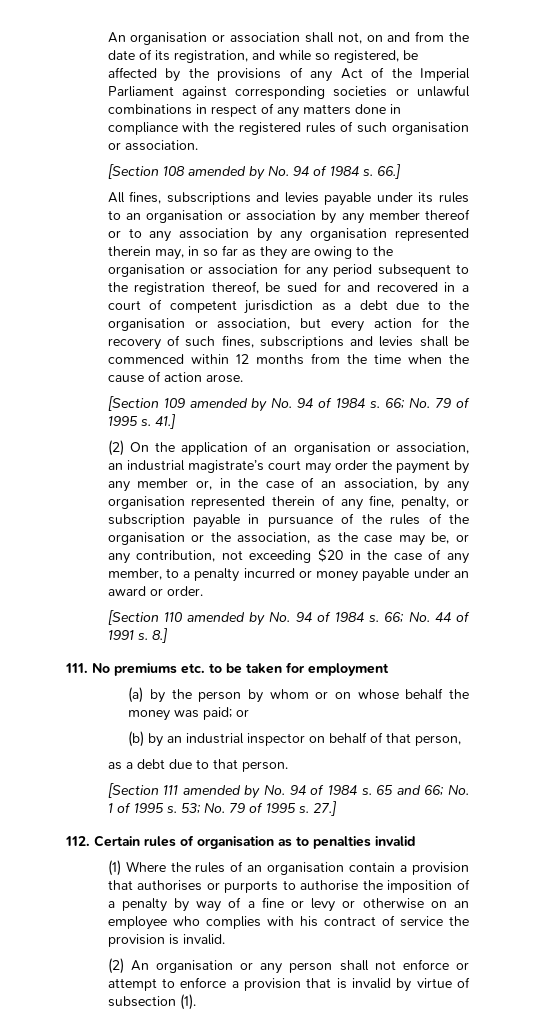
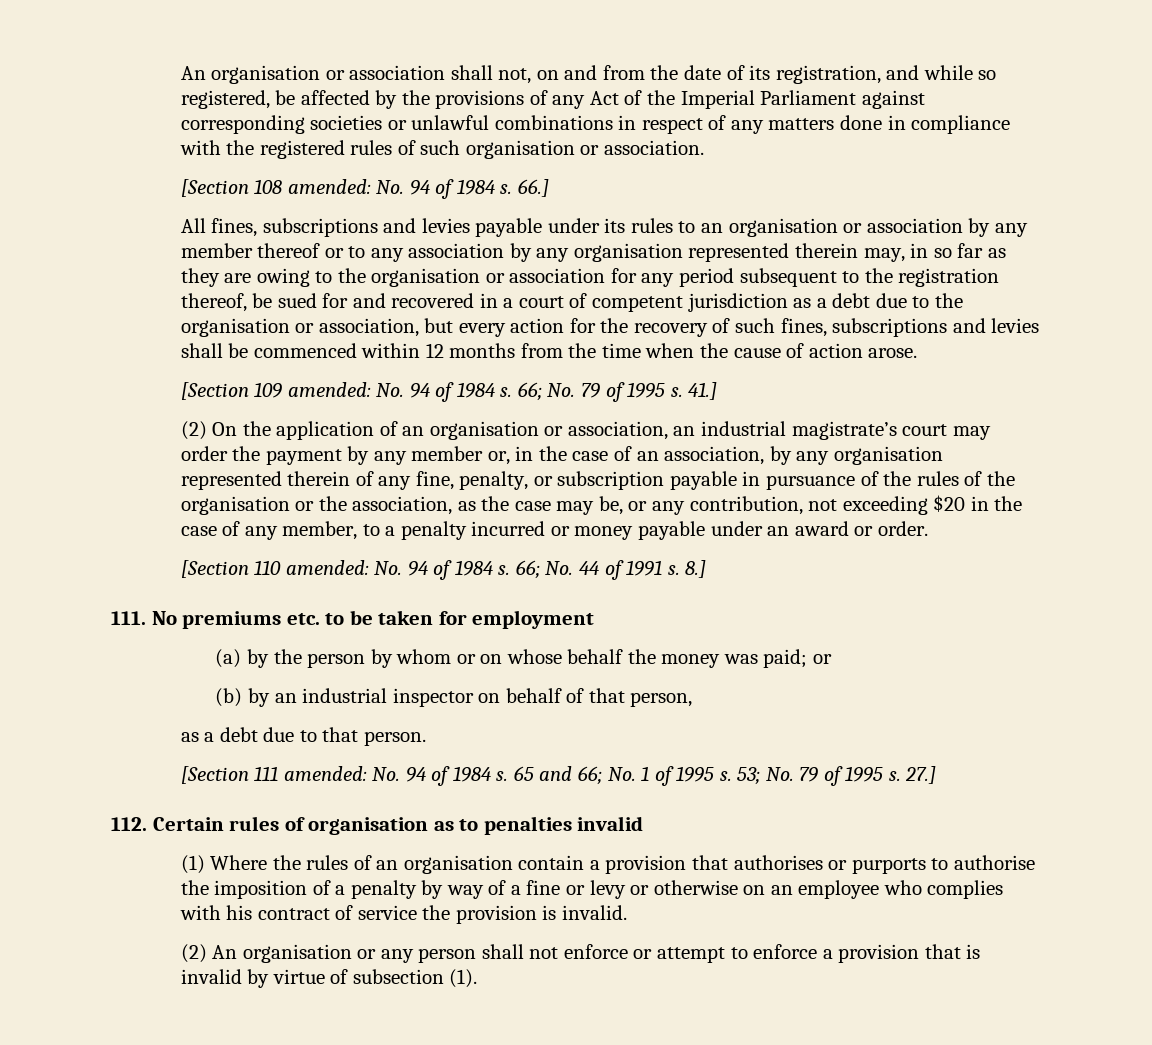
[187,166,265,180] amended by -> [287,179,371,194] amended:
[189,398,268,412] amended by -> [287,382,371,397] amended:
[187,612,266,626] amended by -> [285,560,369,575] amended:
[182,785,261,799] amended by -> [283,766,367,781] amended:

